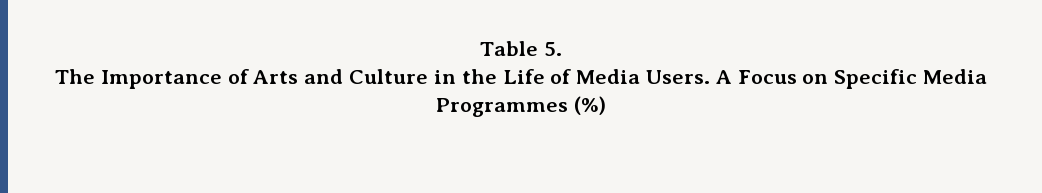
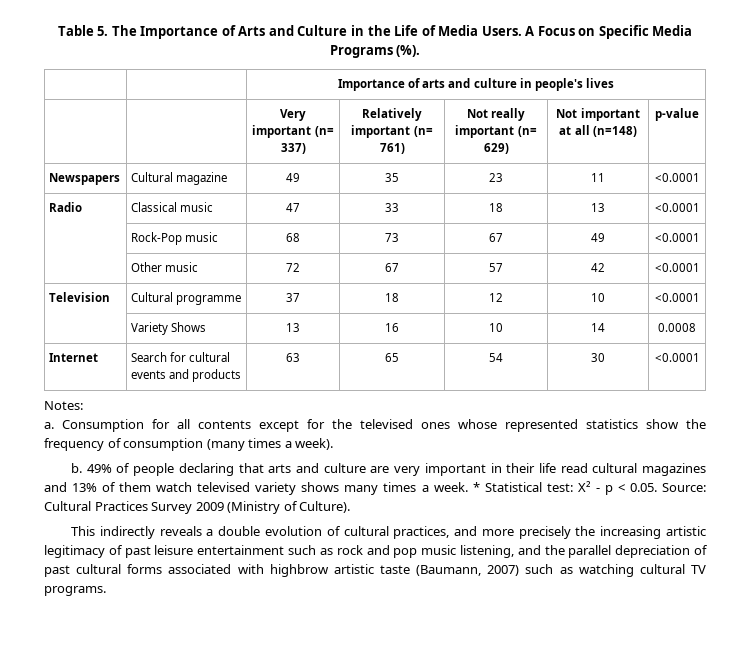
(562, 49) // -> (109, 31) none
[436,96,606,117] Programmes (%) -> [329,45,421,58] [338,78,614,91] [280,109,306,121] [252,125,334,138] [280,143,306,154] [362,108,422,121] [351,125,433,138] [379,143,405,154] [466,108,526,121] [455,125,537,138] [483,143,509,154] [556,108,640,121] [559,125,637,137] [655,108,699,121] [49,173,121,185] [131,172,228,185] [286,173,300,182] [385,173,399,182] [489,173,503,182] [591,173,605,182] [654,173,700,182] [49,202,83,212] [131,202,214,212] [286,203,300,212] [385,203,399,212] [489,203,503,212] [591,203,605,212] [654,203,700,212] [131,232,219,245] [286,233,300,242] [385,233,399,242] [489,233,503,242] [591,233,605,242] [654,233,700,242] [131,262,199,272] [286,263,300,272] [385,263,399,272] [489,263,503,272] [591,263,605,272] [654,263,700,272] [49,292,111,302] [131,292,242,305] [286,293,300,302] [385,293,399,302] [489,293,503,302] [591,293,605,302] [654,293,700,302] [131,322,207,335] [286,323,300,332] [385,323,399,332] [489,323,503,332] [591,323,605,332] [658,323,696,332] [49,353,99,362] [131,352,231,362] [131,369,242,382] [286,353,300,362] [385,353,399,362] [489,353,503,362] [591,353,605,362] [654,353,700,362] [44,401,83,410] [44,419,706,432] [44,438,334,451] [71,463,706,476] [44,481,706,495] [44,501,351,514] [71,526,707,539] [44,545,708,558] [44,564,706,577] [44,586,106,596] Programs (%). // | | Importance of arts and culture in people's lives // | | Very important (n= 337) | Relatively important (n= 761) | Not really important (n= 629) | Not important at all (n=148) | p-value // Newspapers | Cultural magazine | 49 | 35 | 23 | 11 | <0.0001 // Radio | Classical music | 47 | 33 | 18 | 13 | <0.0001 // | Rock-Pop music | 68 | 73 | 67 | 49 | <0.0001 // | Other music | 72 | 67 | 57 | 42 | <0.0001 // Television | Cultural programme | 37 | 18 | 12 | 10 | <0.0001 // | Variety Shows | 13 | 16 | 10 | 14 | 0.0008 // Internet | Search for cultural events and products | 63 | 65 | 54 | 30 | <0.0001 // Notes: // a. Consumption for all contents except for the televised ones whose represented statistics show the frequency of consumption (many times a week). // b. 49% of people declaring that arts and culture are very important in their life read cultural magazines and 13% of them watch televised variety shows many times a week. * Statistical test: X² - p < 0.05. Source: Cultural Practices Survey 2009 (Ministry of Culture). // This indirectly reveals a double evolution of cultural practices, and more precisely the increasing artistic legitimacy of past leisure entertainment such as rock and pop music listening, and the parallel depreciation of past cultural forms associated with highbrow artistic taste (Baumann, 2007) such as watching cultural TV programs.

